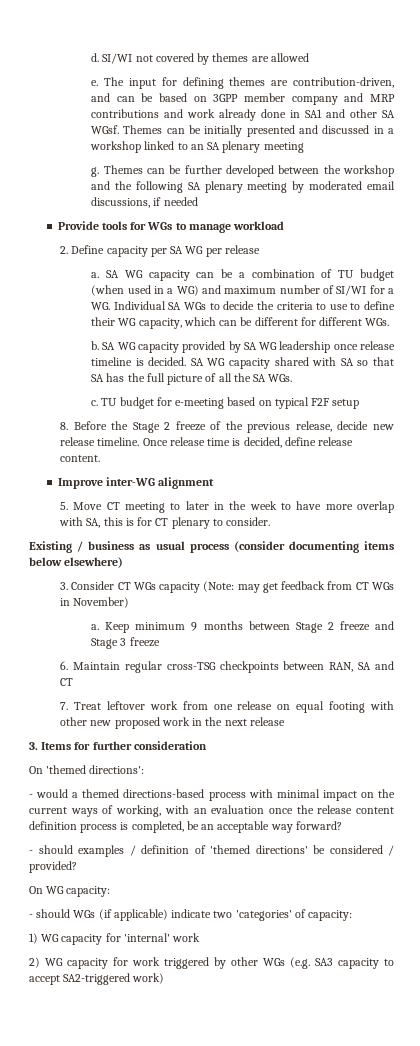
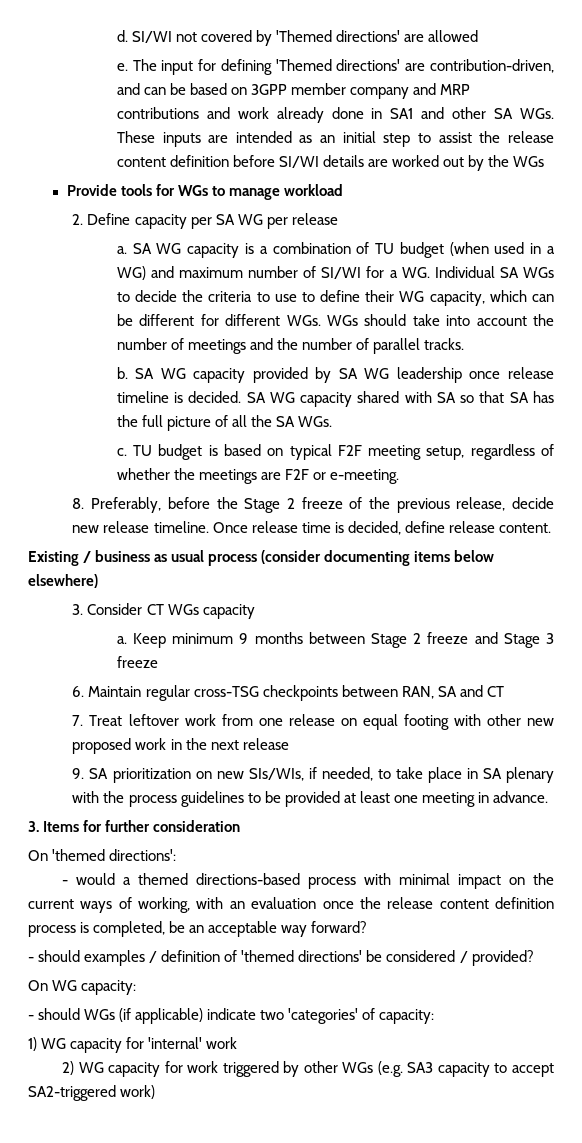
[212,53,249,62] themes -> [276,30,401,42] 'Themed directions'
[229,77,266,86] themes -> [275,59,401,71] 'Themed directions'
[91,125,394,137] [90,141,304,153] [91,165,394,177] [91,181,395,193] [91,197,198,208] WGsf. Themes can be initially presented and discussed in a workshop linked to an SA plenary meeting // g. Themes can be further developed between the workshop and the following SA plenary meeting by moderated email discussions, if needed -> [520,108,554,119] [116,131,554,147] [116,155,545,171] WGs. These inputs are intended as an initial step to assist the release content definition before SI/WI details are worked out by the WGs
[196,269,234,278] can be -> [244,243,254,254] is
(390, 322) none -> [326,314,554,326] [116,338,465,354] WGs should take into account the number of meetings and the number of parallel tracks.
[156,397,225,409] for e-meeting -> [208,445,218,456] is
[332,399,360,409] setup -> [368,444,554,460] [116,468,400,484] meeting setup, regardless of whether the meetings are F2F or e-meeting.
[73,421,107,430] Before -> [91,497,210,513] Preferably, before
[57,477,215,489] [60,501,395,513] [59,517,270,529] // Improve inter-WG alignment // 5. Move CT meeting to later in the week to have more overlap with SA, this is for CT plenary to consider. -> (551, 528) none
[203,581,394,593] [60,597,130,608] (Note: may get feedback from CT WGs in November) -> (255, 611) none
(285, 721) none -> [72,767,554,783] [72,791,549,807] // 9. SA prioritization on new SIs/WIs, if needed, to take place in SA plenary with the process guidelines to be provided at least one meeting in advance.

